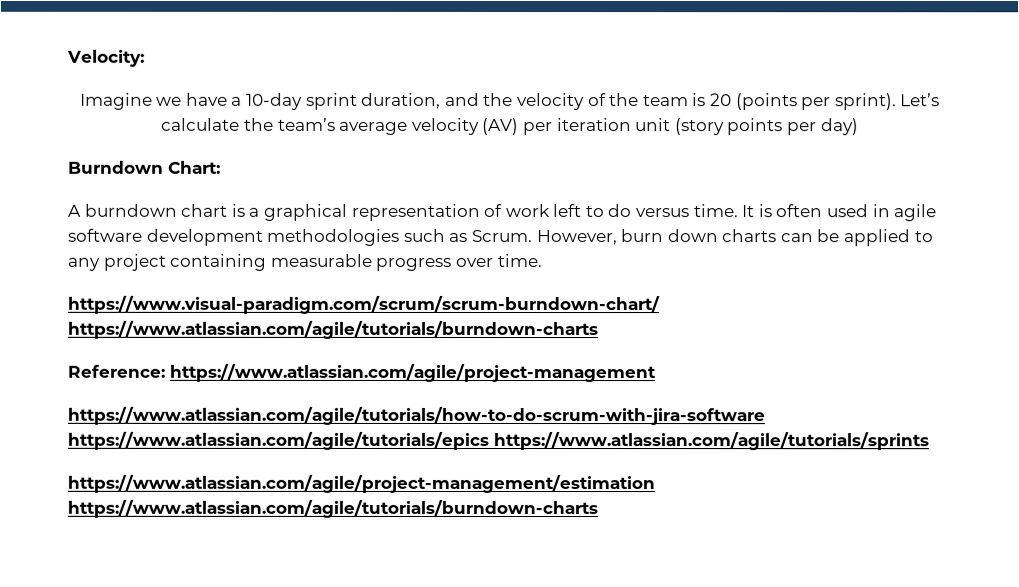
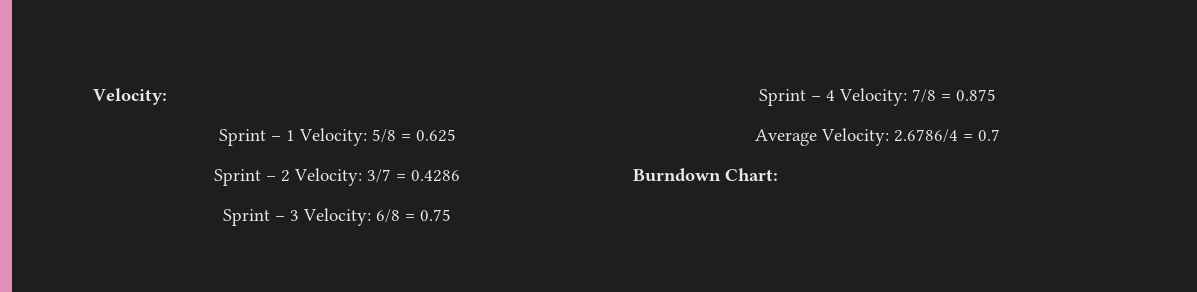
[79,92,941,111] [161,117,859,136] [68,160,221,174] [68,203,938,222] [68,228,934,247] [68,253,543,271] [67,295,660,315] [67,320,598,340] [67,363,656,383] [67,406,765,426] [67,431,929,451] [67,474,655,494] [67,499,598,519] Imagine we have a 10-day sprint duration, and the velocity of the team is 20 (points per sprint). Let’s calculate the team’s average velocity (AV) per iteration unit (story points per day) // Burndown Chart: // A burndown chart is a graphical representation of work left to do versus time. It is often used in agile software development methodologies such as Scrum. However, burn down charts can be applied to any project containing measurable progress over time. // https://www.visual-paradigm.com/scrum/scrum-burndown-chart/ https://www.atlassian.com/agile/tutorials/burndown-charts // Reference: https://www.atlassian.com/agile/project-management // https://www.atlassian.com/agile/tutorials/how-to-do-scrum-with-jira-software https://www.atlassian.com/agile/tutorials/epics https://www.atlassian.com/agile/tutorials/sprints // https://www.atlassian.com/agile/project-management/estimation https://www.atlassian.com/agile/tutorials/burndown-charts -> [218,128,456,146] [214,168,460,186] [223,208,451,226] [758,88,996,106] [754,128,1000,146] [633,168,778,182] Sprint – 1 Velocity: 5/8 = 0.625 // Sprint – 2 Velocity: 3/7 = 0.4286 // Sprint – 3 Velocity: 6/8 = 0.75 // Sprint – 4 Velocity: 7/8 = 0.875 // Average Velocity: 2.6786/4 = 0.7 // Burndown Chart:

